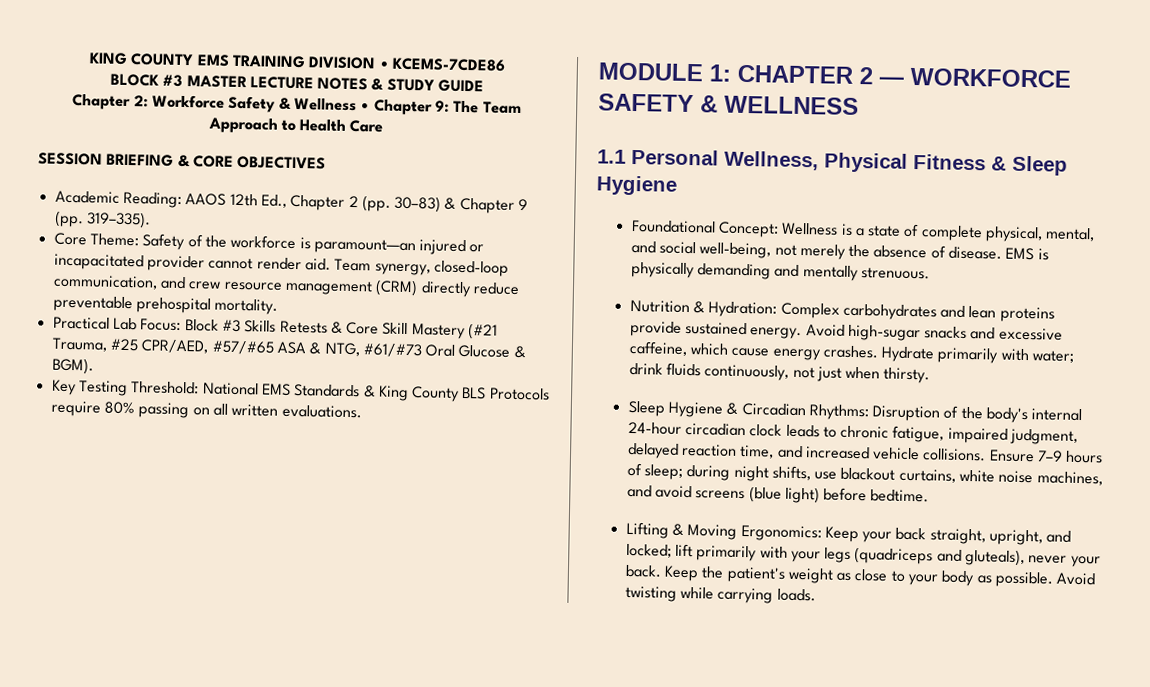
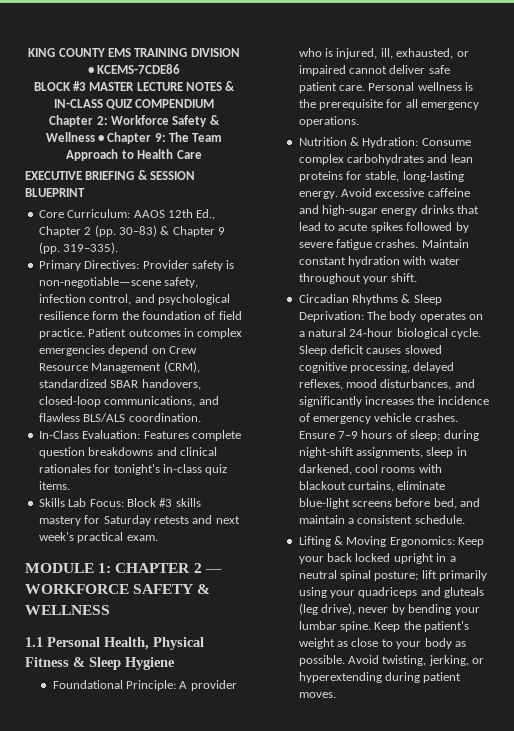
[386,78,485,93] STUDY GUIDE -> [53,99,215,110] IN-CLASS QUIZ COMPENDIUM
[38,152,103,166] SESSION -> [25,171,82,180] EXECUTIVE
[192,155,327,170] [54,190,182,208] CORE OBJECTIVES // Academic Reading: -> [150,171,196,180] [25,188,85,197] [38,209,131,218] SESSION BLUEPRINT // Core Curriculum:
[53,232,485,256] [53,253,509,277] [52,274,520,298] [52,295,279,315] [52,316,499,340] [51,337,526,359] [51,357,94,375] [51,379,550,402] [50,400,362,419] Core Theme: Safety of the workforce is paramount—an injured or incapacitated provider cannot render aid. Team synergy, closed-loop communication, and crew resource management (CRM) directly reduce preventable prehospital mortality. // Practical Lab Focus: Block #3 Skills Retests & Core Skill Mastery (#21 Trauma, #25 CPR/AED, #57/#65 ASA & NTG, #61/#73 Oral Glucose & BGM). // Key Testing Threshold: National EMS Standards & King County BLS Protocols require 80% passing on all written evaluations. -> [38,260,235,271] [38,277,199,288] [38,294,230,305] [38,311,242,320] [38,328,243,339] [38,345,197,356] [38,361,200,373] [38,379,201,390] [38,396,219,407] [38,413,201,422] [38,430,241,441] [38,447,217,458] [38,464,228,475] [38,481,70,490] [38,498,201,507] [38,515,240,526] [38,532,158,543] Primary Directives: Provider safety is non-negotiable—scene safety, infection control, and psychological resilience form the foundation of field practice. Patient outcomes in complex emergencies depend on Crew Resource Management (CRM), standardized SBAR handovers, closed-loop communications, and flawless BLS/ALS coordination. // In-Class Evaluation: Features complete question breakdowns and clinical rationales for tonight's in-class quiz items. // Skills Lab Focus: Block #3 skills mastery for Saturday retests and next week's practical exam.
[724,150,819,171] Wellness, -> [104,637,149,650] Health,
[717,221,1096,243] [630,240,1049,261] [630,261,930,282] Concept: Wellness is a state of complete physical, mental, and social well-being, not merely the absence of disease. EMS is physically demanding and mentally strenuous. -> [126,680,237,691] [298,48,469,59] [298,65,450,76] [298,82,474,93] [298,99,480,110] [298,116,359,127] Principle: A provider who is injured, ill, exhausted, or impaired cannot deliver safe patient care. Personal wellness is the prerequisite for all emergency operations.
[780,302,840,319] Complex -> [421,138,471,146] [298,154,344,165] Consume complex
[629,320,1063,342] [628,340,1075,364] [628,362,931,384] [627,400,1083,424] [627,421,1079,445] [626,442,987,462] provide sustained energy. Avoid high-sugar snacks and excessive caffeine, which cause energy crashes. Hydrate primarily with water; drink fluids continuously, not just when thirsty. // Sleep Hygiene & Circadian Rhythms: Disruption of the body's internal 24-hour circadian clock leads to chronic fatigue, impaired judgment, delayed reaction time, and increased vehicle collisions. -> [346,171,464,182] [298,188,470,199] [298,205,480,216] [298,222,469,233] [298,239,469,250] [298,256,460,267] [298,273,418,284] [298,294,442,305] [298,311,484,322] [298,328,482,339] [298,345,442,356] [298,362,455,373] [298,379,475,390] [298,396,489,407] [298,413,458,424] for stable, long-lasting energy. Avoid excessive caffeine and high-sugar energy drinks that lead to acute spikes followed by severe fatigue crashes. Maintain constant hydration with water throughout your shift. // Circadian Rhythms & Sleep Deprivation: The body operates on a natural 24-hour biological cycle. Sleep deficit causes slowed cognitive processing, delayed reflexes, mood disturbances, and significantly increases the incidence of emergency vehicle crashes.
[733,465,1103,486] [626,484,930,504] night shifts, use blackout curtains, white noise machines, and avoid screens (blue light) before bedtime. -> [298,447,467,458] [298,464,442,475] [298,481,446,492] [298,498,481,509] [298,515,465,524] night-shift assignments, sleep in darkened, cool rooms with blackout curtains, eliminate blue-light screens before bed, and maintain a consistent schedule.
[929,528,1072,546] [625,543,1101,568] [624,564,662,578] straight, upright, and locked; lift primarily with your legs (quadriceps and gluteals), never your back. -> [355,553,456,564] [298,570,488,581] [298,587,485,598] [298,603,480,615] [298,621,372,632] locked upright in a neutral spinal posture; lift primarily using your quadriceps and gluteals (leg drive), never by bending your lumbar spine.
[624,585,816,604] twisting while carrying loads. -> [382,655,485,666] [298,672,462,683] [298,692,336,698] twisting, jerking, or hyperextending during patient moves.

